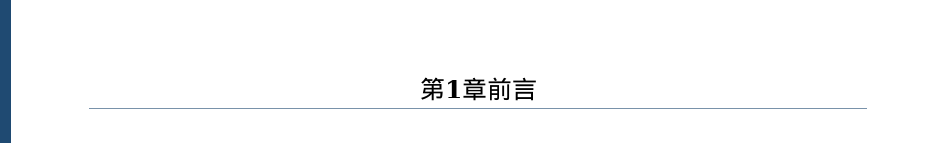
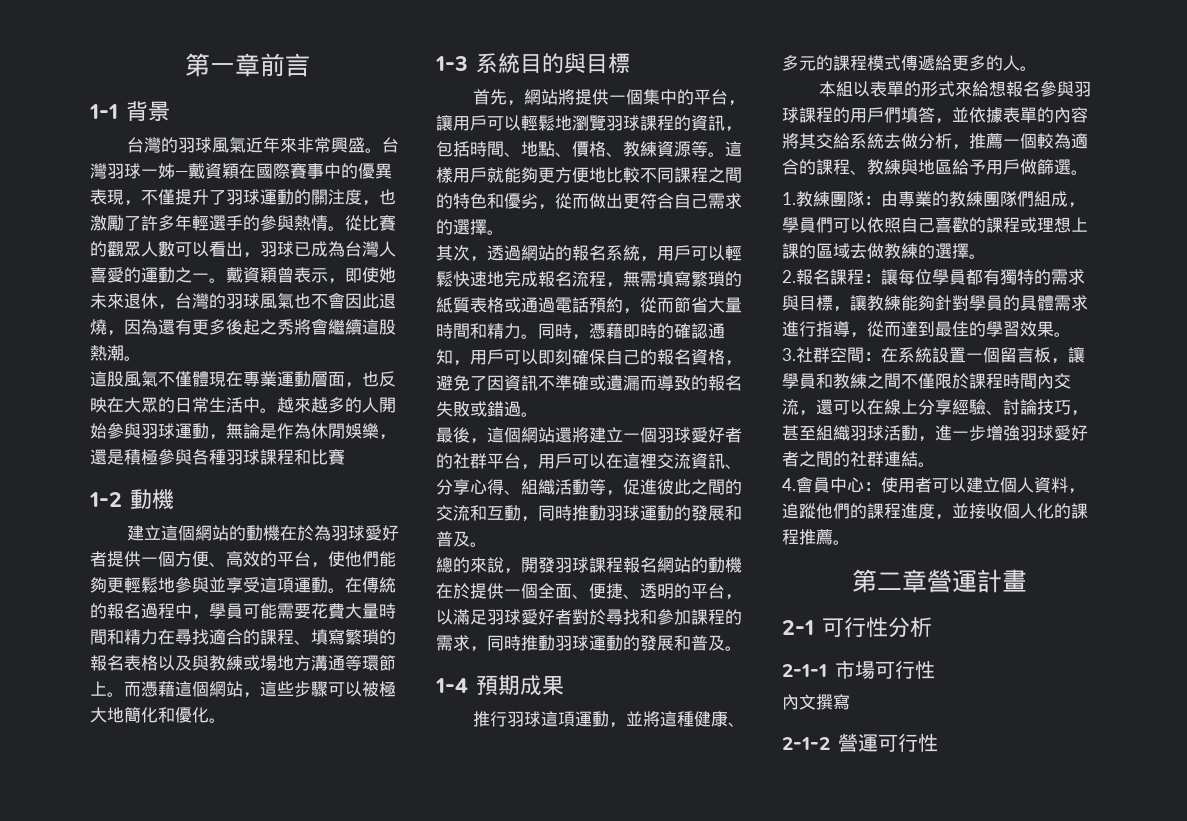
[419,77,462,101] 第1 -> [185,53,235,77] 第一
(537, 89) none -> [89,101,171,121] [126,136,399,153] [90,162,392,179] [90,189,396,206] [90,214,396,231] [90,241,396,258] [90,267,396,284] [90,292,396,310] [90,318,396,336] [90,345,141,361] [90,370,396,388] [90,397,396,413] [90,422,396,440] [90,448,345,465] [89,489,175,509] [126,524,399,541] [90,551,396,568] [90,576,396,593] [90,603,396,620] [90,629,396,645] [90,655,396,671] [90,680,396,698] [90,707,226,723] [435,53,631,74] [472,89,745,106] [436,115,742,132] [436,140,742,157] [436,167,742,183] [436,193,742,210] [436,219,504,235] [436,245,742,262] [436,271,742,288] [436,297,742,314] [436,323,725,340] [436,349,742,366] [436,375,742,391] [436,401,538,417] [436,426,742,444] [436,452,742,470] [436,479,742,496] [436,505,742,522] [436,531,487,547] [436,557,742,574] [436,583,742,600] [436,608,742,625] [436,635,742,652] [435,675,565,696] [472,710,745,728] [782,55,1037,71] [818,80,1091,97] [782,107,1088,124] [782,133,1088,150] [782,159,1088,175] [782,191,1085,208] [782,217,1088,233] [782,243,986,259] [782,269,1085,285] [782,295,1088,312] [782,321,1071,338] [782,347,1085,364] [782,373,1071,389] [782,399,1088,416] [782,425,1088,442] [782,451,935,467] [782,476,1085,494] [782,503,1088,520] [782,529,850,545] [852,569,1027,593] [782,617,933,638] [782,660,936,679] [782,694,850,710] [782,733,939,752] // 1-1背景 // 台灣的羽球風氣近年來非常興盛。台灣羽球一姊—戴資穎在國際賽事中的優異表現，不僅提升了羽球運動的關注度，也激勵了許多年輕選手的參與熱情。從比賽的觀眾人數可以看出，羽球已成為台灣人喜愛的運動之一。戴資穎曾表示，即使她未來退休，台灣的羽球風氣也不會因此退燒，因為還有更多後起之秀將會繼續這股熱潮。 // 這股風氣不僅體現在專業運動層面，也反映在大眾的日常生活中。越來越多的人開始參與羽球運動，無論是作為休閒娛樂，還是積極參與各種羽球課程和比賽 // 1-2動機 // 建立這個網站的動機在於為羽球愛好者提供一個方便、高效的平台，使他們能夠更輕鬆地參與並享受這項運動。在傳統的報名過程中，學員可能需要花費大量時間和精力在尋找適合的課程、填寫繁瑣的報名表格以及與教練或場地方溝通等環節上。而憑藉這個網站，這些步驟可以被極大地簡化和優化。 // 1-3系統目的與目標 // 首先，網站將提供一個集中的平台，讓用戶可以輕鬆地瀏覽羽球課程的資訊，包括時間、地點、價格、教練資源等。這樣用戶就能夠更方便地比較不同課程之間的特色和優劣，從而做出更符合自己需求的選擇。 // 其次，透過網站的報名系統，用戶可以輕鬆快速地完成報名流程，無需填寫繁瑣的紙質表格或通過電話預約，從而節省大量時間和精力。同時，憑藉即時的確認通知，用戶可以即刻確保自己的報名資格，避免了因資訊不準確或遺漏而導致的報名失敗或錯過。 // 最後，這個網站還將建立一個羽球愛好者的社群平台，用戶可以在這裡交流資訊、分享心得、組織活動等，促進彼此之間的交流和互動，同時推動羽球運動的發展和普及。 // 總的來說，開發羽球課程報名網站的動機在於提供一個全面、便捷、透明的平台，以滿足羽球愛好者對於尋找和參加課程的需求，同時推動羽球運動的發展和普及。 // 1-4預期成果 // 推行羽球這項運動，並將這種健康、多元的課程模式傳遞給更多的人。 // 本組以表單的形式來給想報名參與羽球課程的用戶們填答，並依據表單的內容將其交給系統去做分析，推薦一個較為適合的課程、教練與地區給予用戶做篩選。 // 1.教練團隊：由專業的教練團隊們組成，學員們可以依照自己喜歡的課程或理想上課的區域去做教練的選擇。 // 2.報名課程：讓每位學員都有獨特的需求與目標，讓教練能夠針對學員的具體需求進行指導，從而達到最佳的學習效果。 // 3.社群空間：在系統設置一個留言板，讓學員和教練之間不僅限於課程時間內交流，還可以在線上分享經驗、討論技巧，甚至組織羽球活動，進一步增強羽球愛好者之間的社群連結。 // 4.會員中心：使用者可以建立個人資料，追蹤他們的課程進度，並接收個人化的課程推薦。 // 第二章營運計畫 // 2-1可行性分析 // 2-1-1市場可行性 // 內文撰寫 // 2-1-2營運可行性

